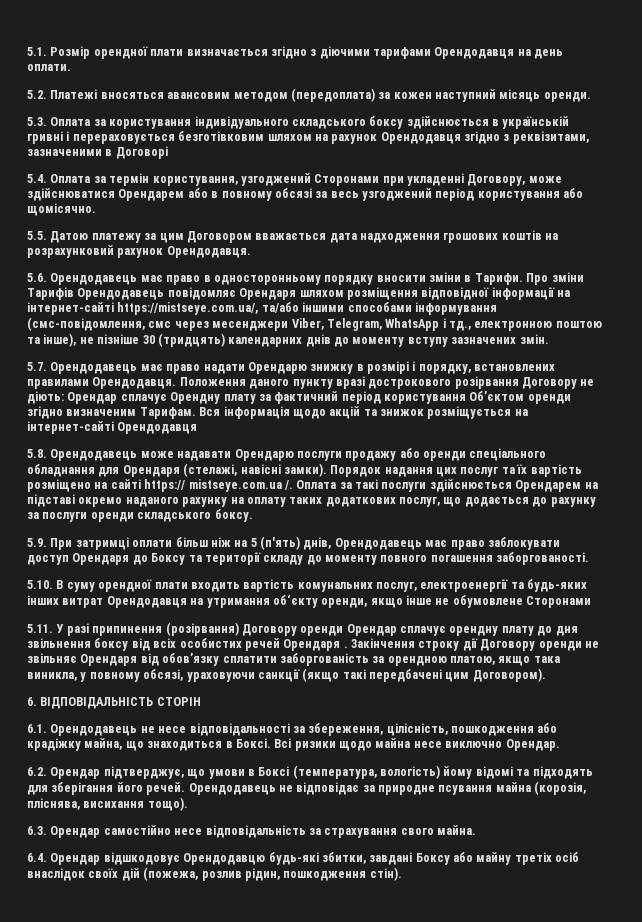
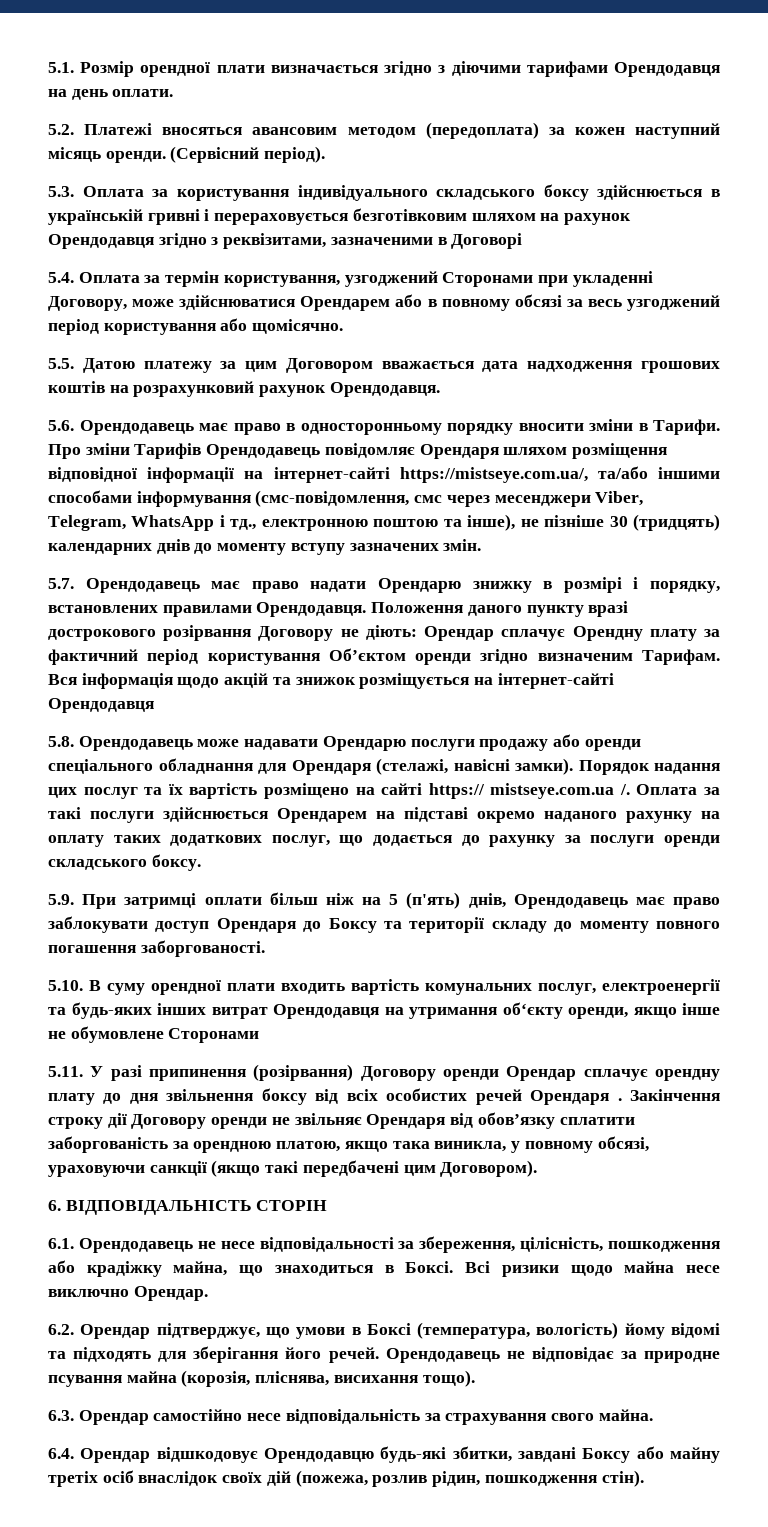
(591, 97) none -> [170,146,326,163] (Сервісний період).

